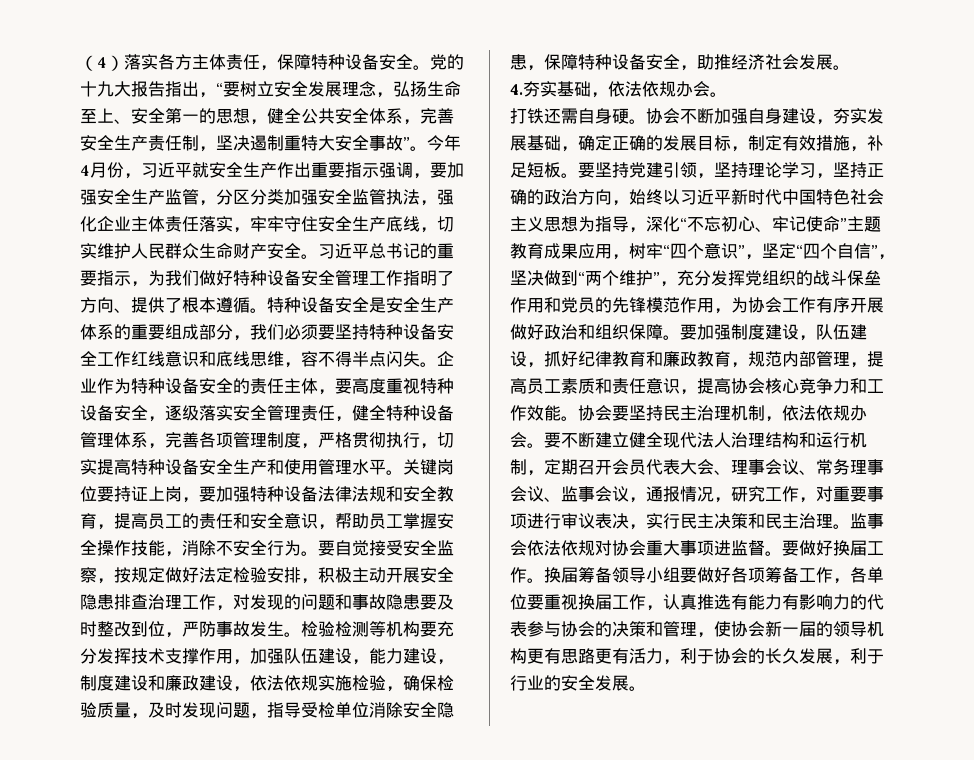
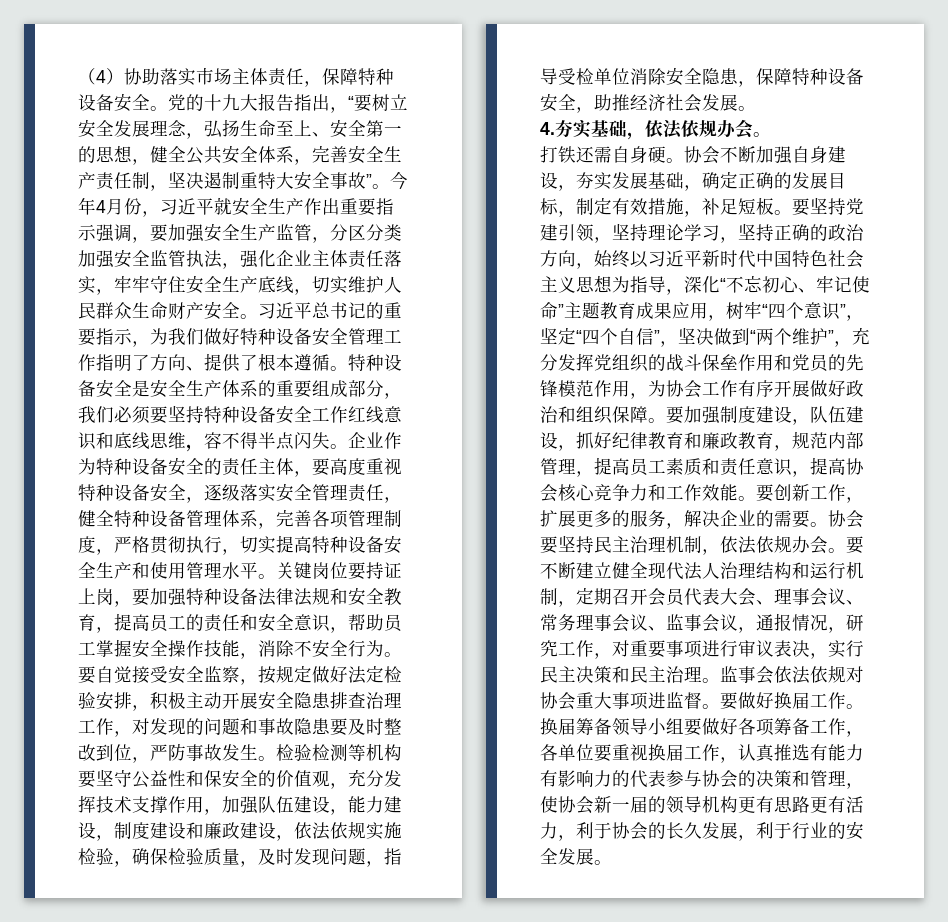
[124,54,192,70] 落实各方 -> [124,67,232,86] 协助落实市场
(437, 629) none -> [96,769,348,789] 坚守公益性和保安全的价值观，
(578, 418) none -> [756,484,864,503] [540,510,828,529] 要创新工作，扩展更多的服务，解决企业的需要。

